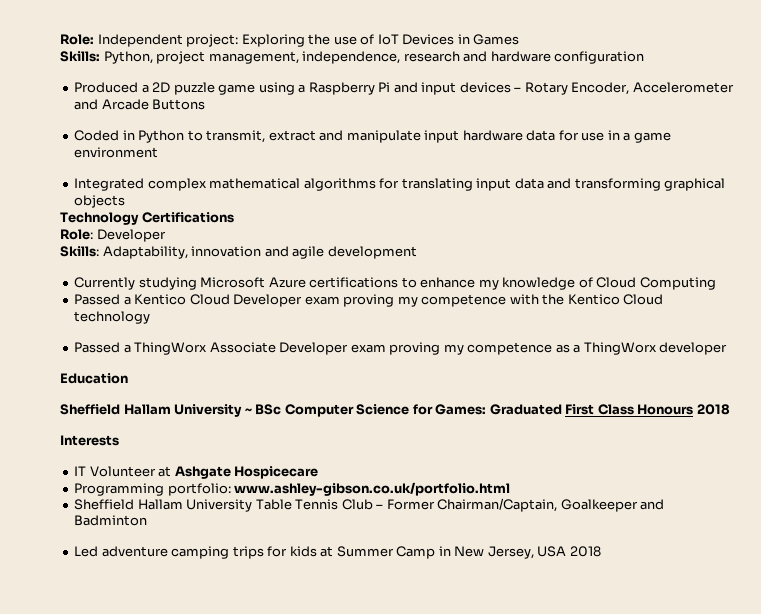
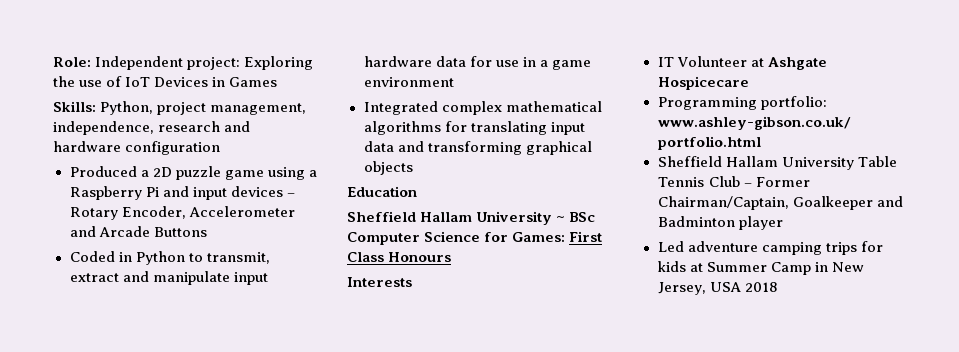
[60,212,234,225] [60,229,166,242] [60,246,417,259] [74,277,716,290] [74,294,664,307] [74,311,151,324] [74,342,728,355] // Technology Certifications // Role: Developer // Skills: Adaptability, innovation and agile development // Currently studying Microsoft Azure certifications to enhance my knowledge of Cloud Computing // Passed a Kentico Cloud Developer exam proving my competence with the Kentico Cloud technology // Passed a ThingWorx Associate Developer exam proving my competence as a ThingWorx developer -> (413, 168) none
[489,404,562,415] Graduated -> (566, 237) none
[696,404,730,415] 2018 -> (452, 257) none
(148, 520) none -> [738,216,783,230] player

